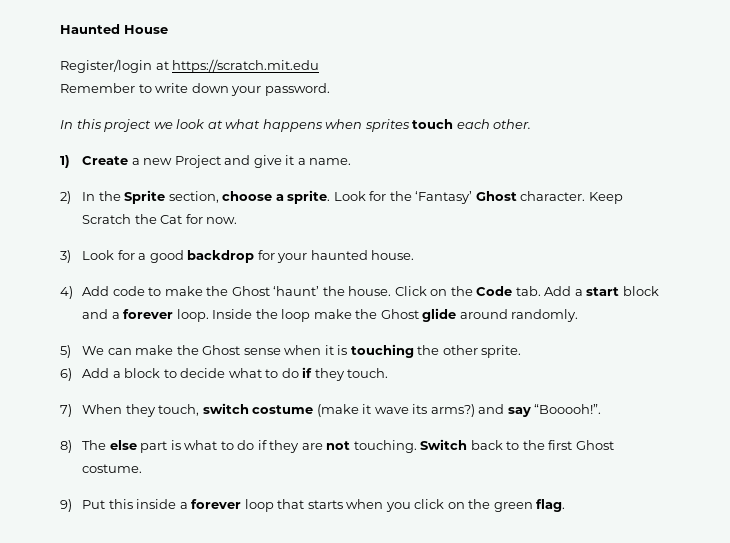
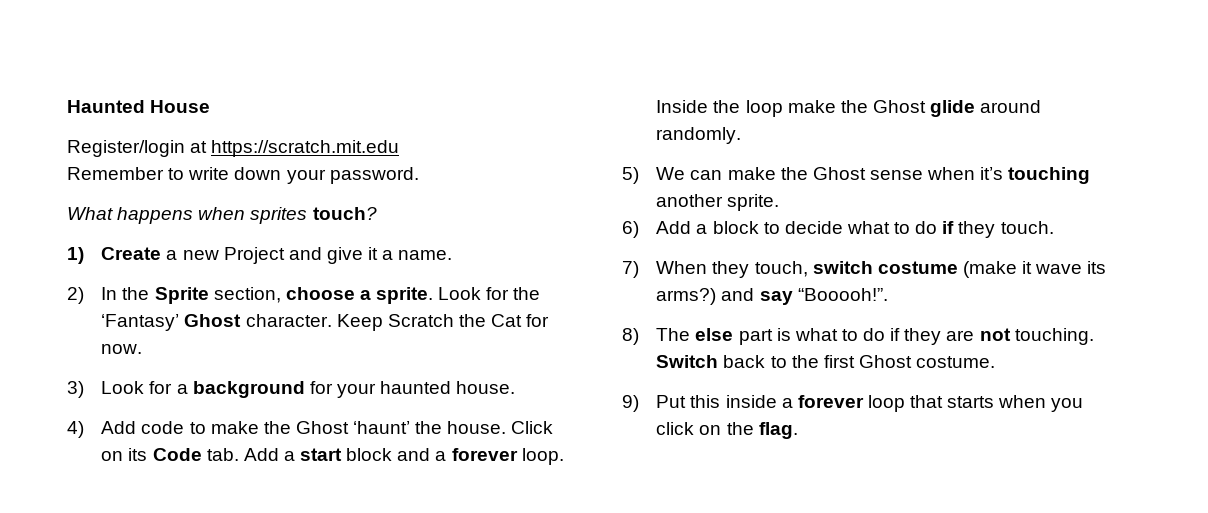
[60,119,532,132] In this project we look at what happens when sprites touch each other. -> [67,207,377,224] What happens when sprites touch?
[149,250,255,263] good backdrop -> [192,381,305,398] background
[450,286,473,296] the -> [128,448,148,461] its
[324,344,478,358] it is touching the other -> [980,167,1091,184] [656,194,724,207] it’s touching another
[493,502,533,512] green -> (754, 428) none

